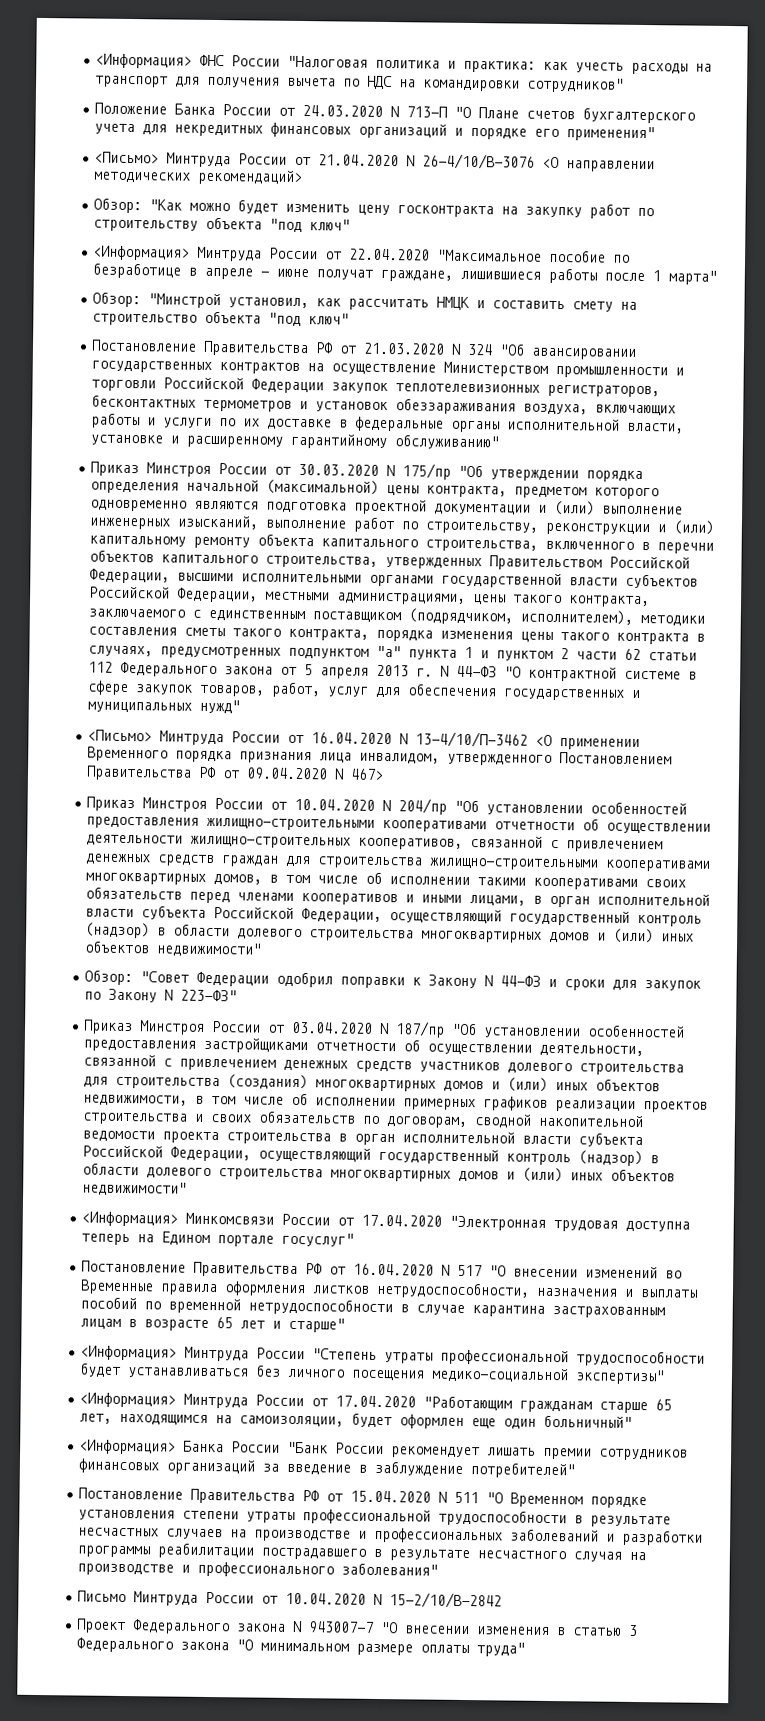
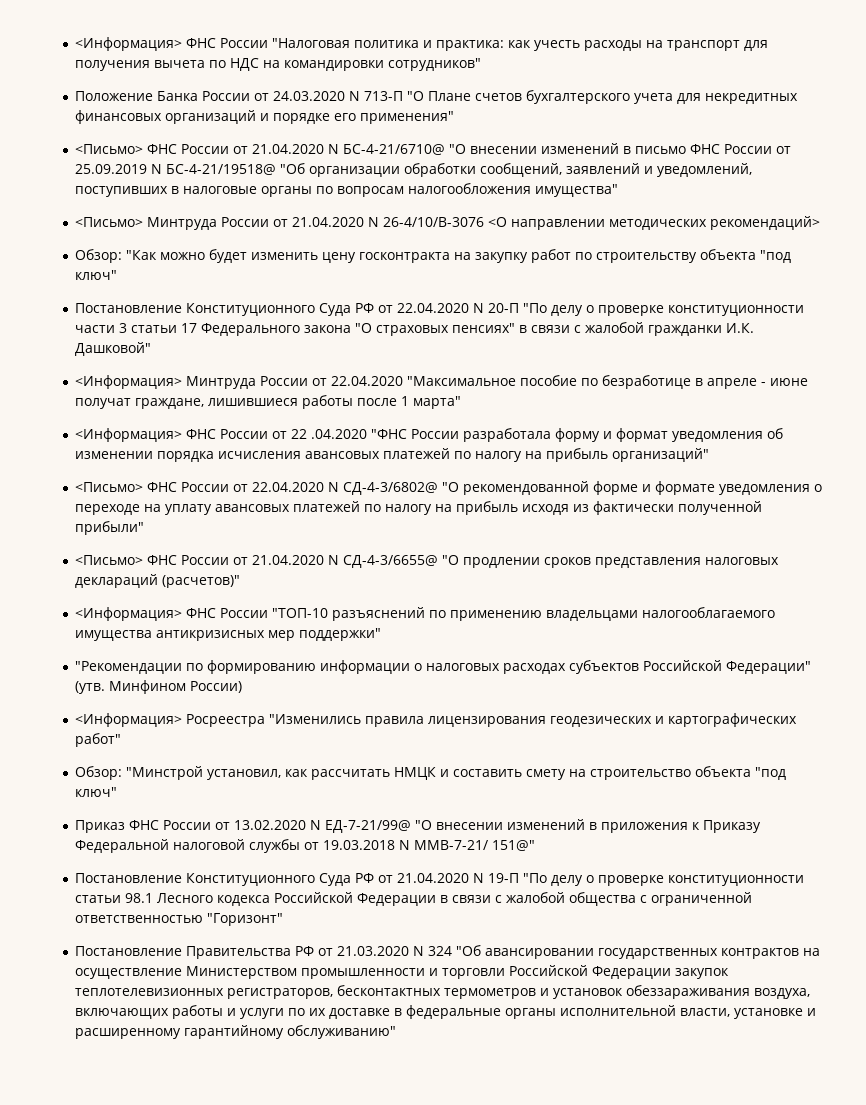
(656, 134) none -> [75,143,792,155] [75,163,753,177] [75,183,619,197] // <Письмо> ФНС России от 21.04.2020 N БС-4-21/6710@ "О внесении изменений в письмо ФНС России от 25.09.2019 N БС-4-21/19518@ "Об организации обработки сообщений, заявлений и уведомлений, поступивших в налоговые органы по вопросам налогообложения имущества"
(351, 225) none -> [75,303,805,316] [75,322,755,336] [75,342,152,356] // Постановление Конституционного Суда РФ от 22.04.2020 N 20-П "По делу о проверке конституционности части 3 статьи 17 Федерального закона "О страховых пенсиях" в связи с жалобой гражданки И.К. Дашковой"
(718, 277) none -> [75,428,784,442] [75,448,710,462] [75,481,823,495] [75,501,763,515] [75,521,145,535] [75,555,780,568] [75,574,241,588] [75,607,776,621] [75,628,382,641] [75,660,812,674] [75,680,243,694] [75,713,798,727] [75,733,122,747] // <Информация> ФНС России от 22 .04.2020 "ФНС России разработала форму и формат уведомления об изменении порядка исчисления авансовых платежей по налогу на прибыль организаций" // <Письмо> ФНС России от 22.04.2020 N СД-4-3/6802@ "О рекомендованной форме и формате уведомления о переходе на уплату авансовых платежей по налогу на прибыль исходя из фактически полученной прибыли" // <Письмо> ФНС России от 21.04.2020 N СД-4-3/6655@ "О продлении сроков представления налоговых деклараций (расчетов)" // <Информация> ФНС России "ТОП-10 разъяснений по применению владельцами налогооблагаемого имущества антикризисных мер поддержки" // "Рекомендации по формированию информации о налоговых расходах субъектов Российской Федерации" (утв. Минфином России) // <Информация> Росреестра "Изменились правила лицензирования геодезических и картографических работ"
(350, 319) none -> [75,819,762,833] [75,839,536,853] [75,873,805,886] [75,892,753,906] [75,913,284,926] // Приказ ФНС России от 13.02.2020 N ЕД-7-21/99@ "О внесении изменений в приложения к Приказу Федеральной налоговой службы от 19.03.2018 N ММВ-7-21/ 151@" // Постановление Конституционного Суда РФ от 21.04.2020 N 19-П "По делу о проверке конституционности статьи 98.1 Лесного кодекса Российской Федерации в связи с жалобой общества с ограниченной ответственностью "Горизонт"
[90,461,644,483] [90,479,660,500] [90,499,684,516] [89,515,715,536] [89,533,715,554] [89,549,691,571] [89,568,699,589] [89,586,651,608] [88,608,706,626] [88,626,706,645] [88,645,698,661] [88,661,698,682] [87,680,642,701] [87,699,241,714] [87,729,641,751] [87,746,673,766] [86,765,385,781] [86,796,688,816] [86,816,712,834] [86,834,664,853] [85,853,712,872] [85,871,687,890] [85,886,711,908] [85,905,703,927] [85,922,695,944] [84,940,263,957] [84,969,702,991] [84,988,238,1003] [83,1019,686,1039] [83,1037,645,1057] [83,1054,685,1076] [83,1074,661,1092] [83,1092,709,1113] [82,1110,645,1129] [82,1130,644,1148] [82,1145,660,1167] [82,1162,676,1183] [82,1181,188,1196] [81,1211,691,1232] [81,1231,355,1247] [81,1260,683,1279] [80,1279,699,1299] [80,1296,666,1319] [80,1317,346,1333] [80,1345,706,1367] [79,1362,666,1385] [79,1392,673,1414] [79,1412,633,1429] [79,1439,689,1461] [78,1458,576,1479] [78,1487,648,1509] [78,1509,672,1528] [78,1527,704,1546] [77,1542,647,1562] [77,1561,439,1578] [77,1590,503,1609] [76,1618,639,1637] [76,1637,526,1657] // Приказ Минстроя России от 30.03.2020 N 175/пр "Об утверждении порядка определения начальной (максимальной) цены контракта, предметом которого одновременно являются подготовка проектной документации и (или) выполнение инженерных изысканий, выполнение работ по строительству, реконструкции и (или) капитальному ремонту объекта капитального строительства, включенного в перечни объектов капитального строительства, утвержденных Правительством Российской Федерации, высшими исполнительными органами государственной власти субъектов Российской Федерации, местными администрациями, цены такого контракта, заключаемого с единственным поставщиком (подрядчиком, исполнителем), методики составления сметы такого контракта, порядка изменения цены такого контракта в случаях, предусмотренных подпунктом "а" пункта 1 и пунктом 2 части 62 статьи 112 Федерального закона от 5 апреля 2013 г. N 44-ФЗ "О контрактной системе в сфере закупок товаров, работ, услуг для обеспечения государственных и муниципальных нужд" // <Письмо> Минтруда России от 16.04.2020 N 13-4/10/П-3462 <О применении Временного порядка признания лица инвалидом, утвержденного Постановлением Правительства РФ от 09.04.2020 N 467> // Приказ Минстроя России от 10.04.2020 N 204/пр "Об установлении особенностей предоставления жилищно-строительными кооперативами отчетности об осуществлении деятельности жилищно-строительных кооперативов, связанной с привлечением денежных средств граждан для строительства жилищно-строительными кооперативами многоквартирных домов, в том числе об исполнении такими кооперативами своих обязательств перед членами кооперативов и иными лицами, в орган исполнительной власти субъекта Российской Федерации, осуществляющий государственный контроль (надзор) в области долевого строительства многоквартирных домов и (или) иных объектов недвижимости" // Обзор: "Совет Федерации одобрил поправки к Закону N 44-ФЗ и сроки для закупок по Закону N 223-ФЗ" // Приказ Минстроя России от 03.04.2020 N 187/пр "Об установлении особенностей предоставления застройщиками отчетности об осуществлении деятельности, связанной с привлечением денежных средств участников долевого строительства для строительства (создания) многоквартирных домов и (или) иных объектов недвижимости, в том числе об исполнении примерных графиков реализации проектов строительства и своих обязательств по договорам, сводной накопительной ведомости проекта строительства в орган исполнительной власти субъекта Российской Федерации, осуществляющий государственный контроль (надзор) в области долевого строительства многоквартирных домов и (или) иных объектов недвижимости" // <Информация> Минкомсвязи России от 17.04.2020 "Электронная трудовая доступна теперь на Едином портале госуслуг" // Постановление Правительства РФ от 16.04.2020 N 517 "О внесении изменений во Временные правила оформления листков нетрудоспособности, назначения и выплаты пособий по временной нетрудоспособности в случае карантина застрахованным лицам в возрасте 65 лет и старше" // <Информация> Минтруда России "Степень утраты профессиональной трудоспособности будет устанавливаться без личного посещения медико-социальной экспертизы" // <Информация> Минтруда России от 17.04.2020 "Работающим гражданам старше 65 лет, находящимся на самоизоляции, будет оформлен еще один больничный" // <Информация> Банка России "Банк России рекомендует лишать премии сотрудников финансовых организаций за введение в заблуждение потребителей" // Постановление Правительства РФ от 15.04.2020 N 511 "О Временном порядке установления степени утраты профессиональной трудоспособности в результате несчастных случаев на производстве и профессиональных заболеваний и разработки программы реабилитации пострадавшего в результате несчастного случая на производстве и профессионального заболевания" // Письмо Минтруда России от 10.04.2020 N 15-2/10/В-2842 // Проект Федерального закона N 943007-7 "О внесении изменения в статью 3 Федерального закона "О минимальном размере оплаты труда" -> (397, 1032) none

